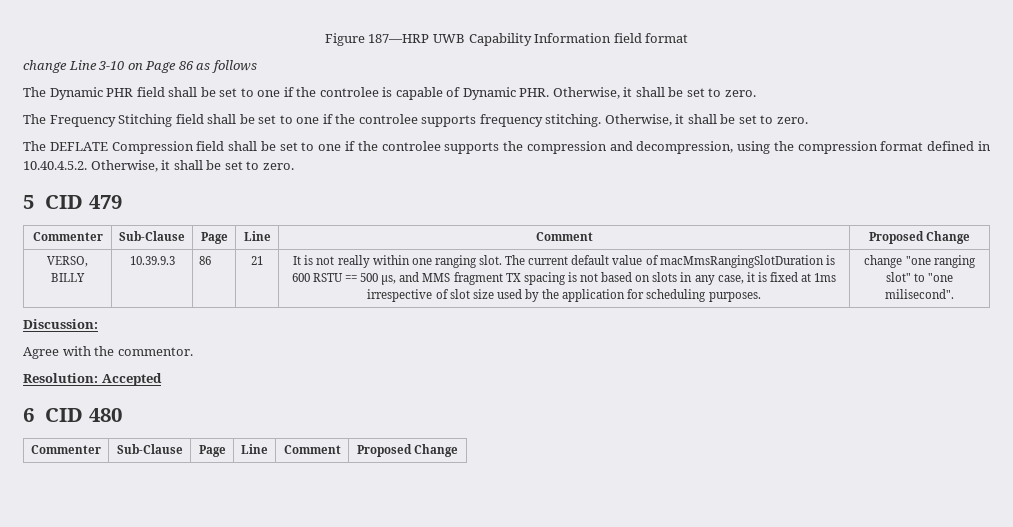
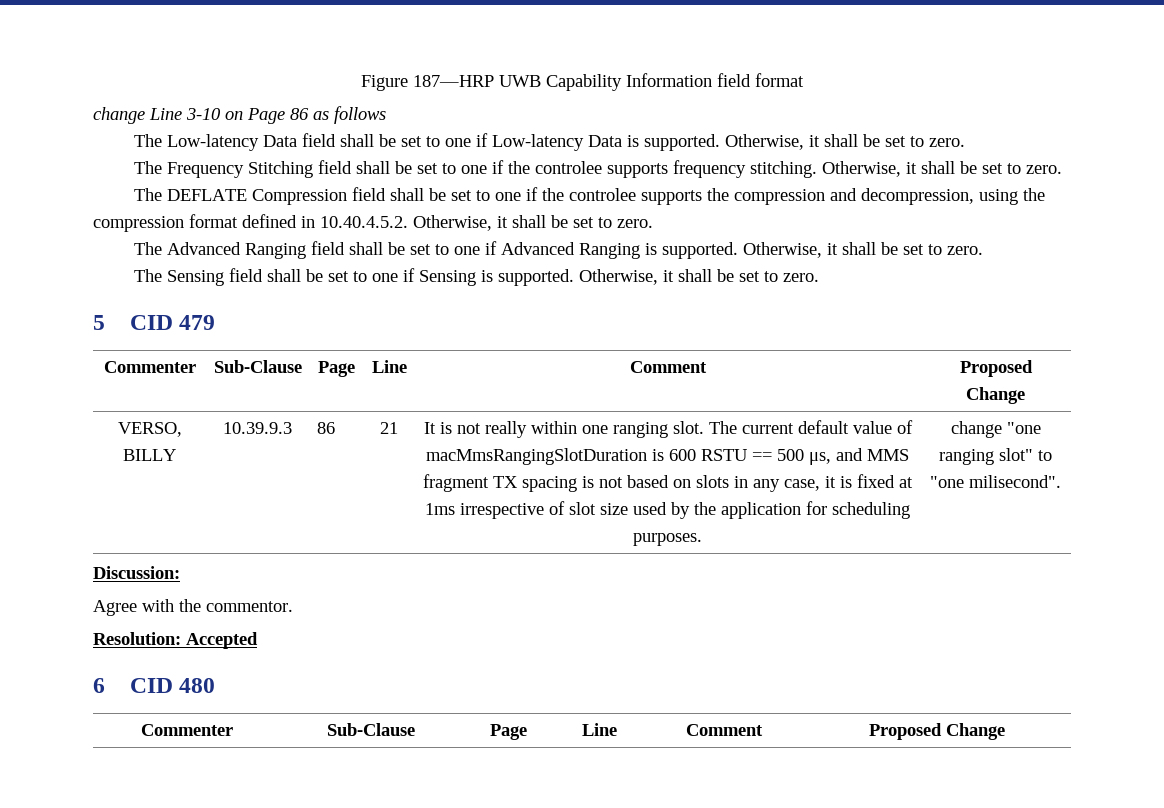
[49,87,550,100] Dynamic PHR field shall be set to one if the controlee is capable of Dynamic PHR. -> [167,133,721,151] Low-latency Data field shall be set to one if Low-latency Data is supported.
(294, 166) none -> [134,241,984,259] [134,268,820,286] // The Advanced Ranging field shall be set to one if Advanced Ranging is supported. Otherwise, it shall be set to zero. // The Sensing field shall be set to one if Sensing is supported. Otherwise, it shall be set to zero.

